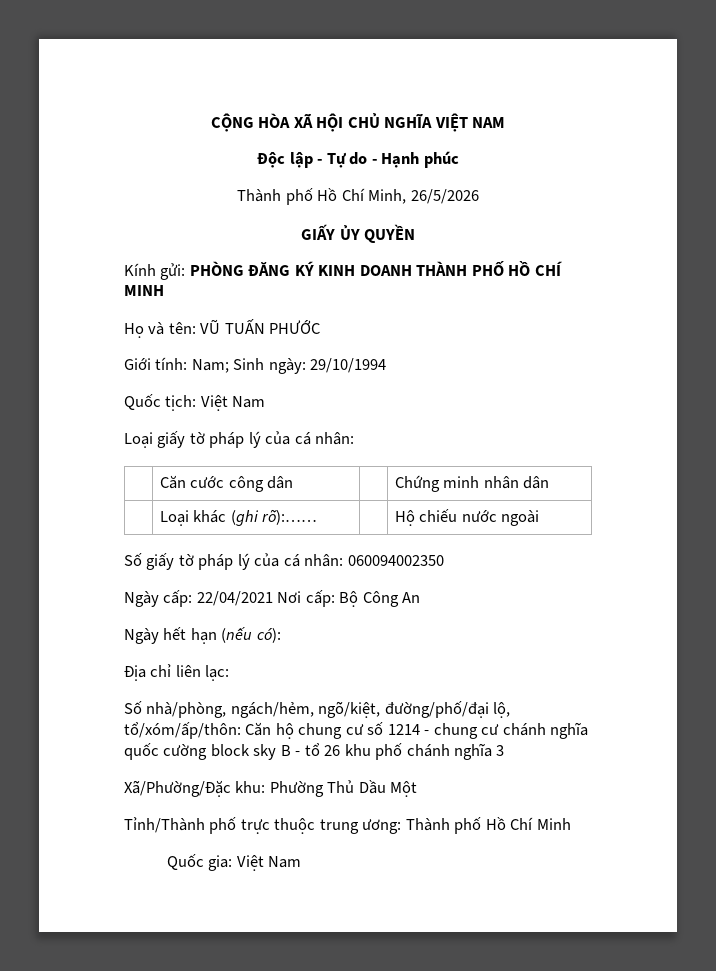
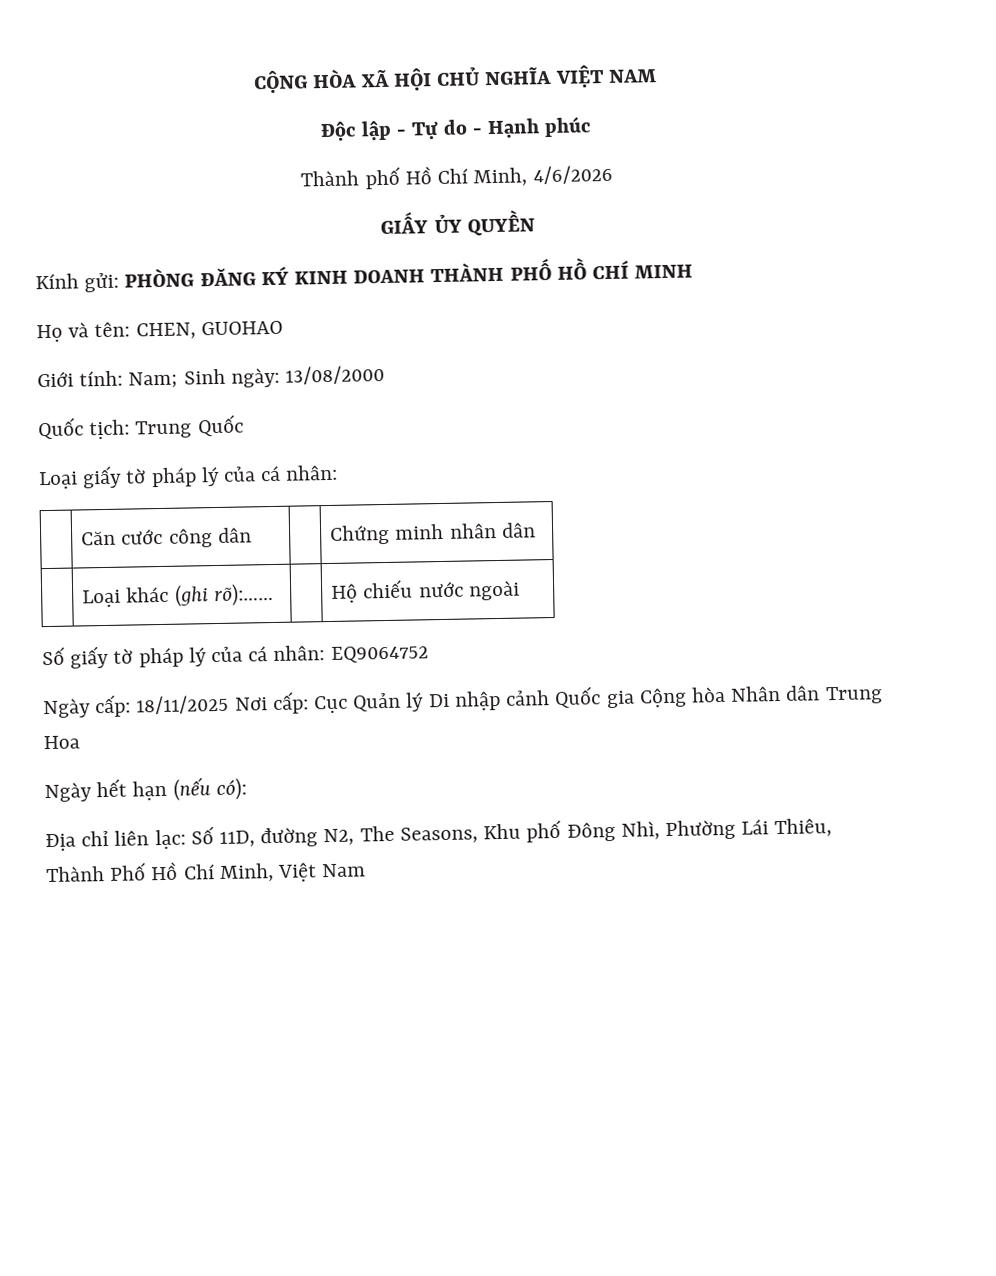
[410,189,479,204] 26/5/2026 -> [532,164,613,185] 4/6/2026
[200,319,321,334] VŨ TUẤN PHƯỚC -> [135,320,283,340] CHEN, GUOHAO
[310,358,387,373] 29/10/1994 -> [285,364,386,385] 13/08/2000
[200,395,266,411] Việt Nam -> [135,414,244,439] Trung Quốc
[347,555,444,566] 060094002350 -> [330,645,429,663] EQ9064752
[196,591,273,606] 22/04/2021 -> [135,694,230,715] 18/11/2025
[339,591,421,607] Bộ Công An -> [314,685,883,714] [43,735,80,750] Cục Quản lý Di nhập cảnh Quốc gia Cộng hòa Nhân dân Trung Hoa
[124,701,511,718] [124,722,589,739] [124,743,505,760] [124,780,418,797] [124,817,571,834] [166,854,233,871] // Số nhà/phòng, ngách/hẻm, ngõ/kiệt, đường/phố/đại lộ, tổ/xóm/ấp/thôn: Căn hộ chung cư số 1214 - chung cư chánh nghĩa quốc cường block sky B - tổ 26 khu phố chánh nghĩa 3 // Xã/Phường/Đặc khu: Phường Thủ Dầu Một // Tỉnh/Thành phố trực thuộc trung ương: Thành phố Hồ Chí Minh // Quốc gia: -> [190,818,833,848] [46,861,274,883] Số 11D, đường N2, The Seasons, Khu phố Đông Nhì, Phường Lái Thiêu, Thành Phố Hồ Chí Minh,

